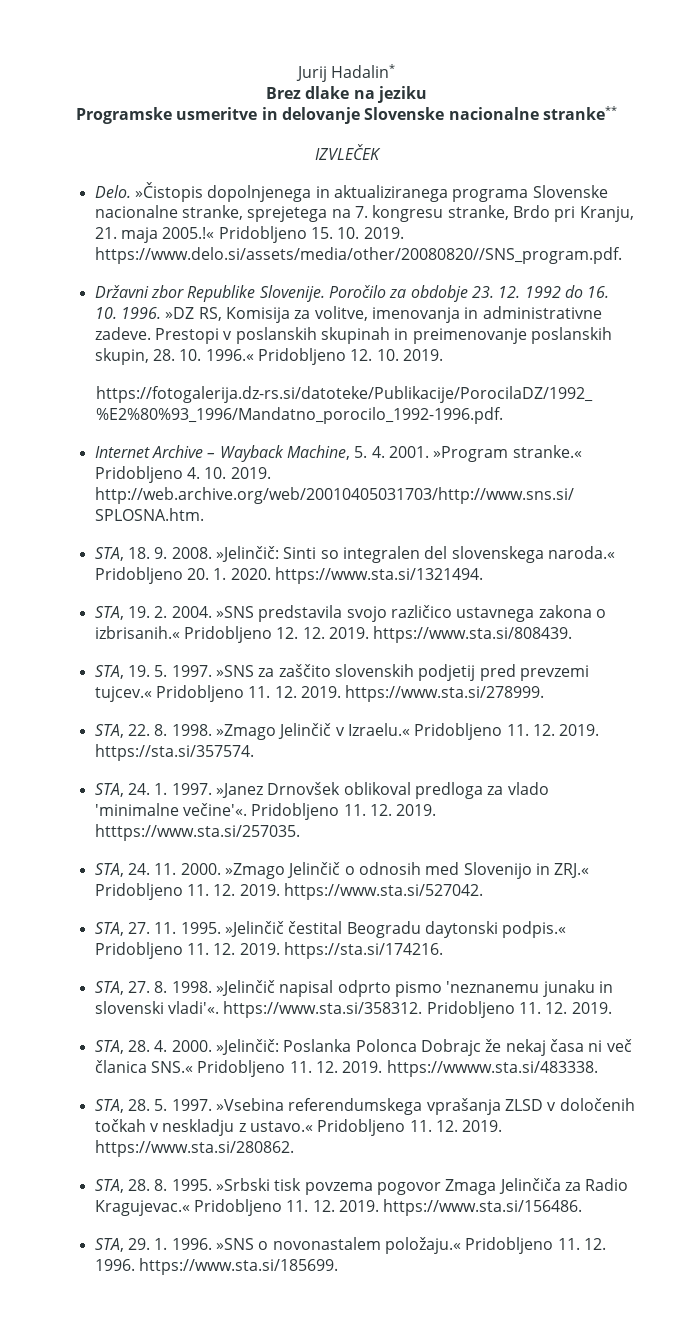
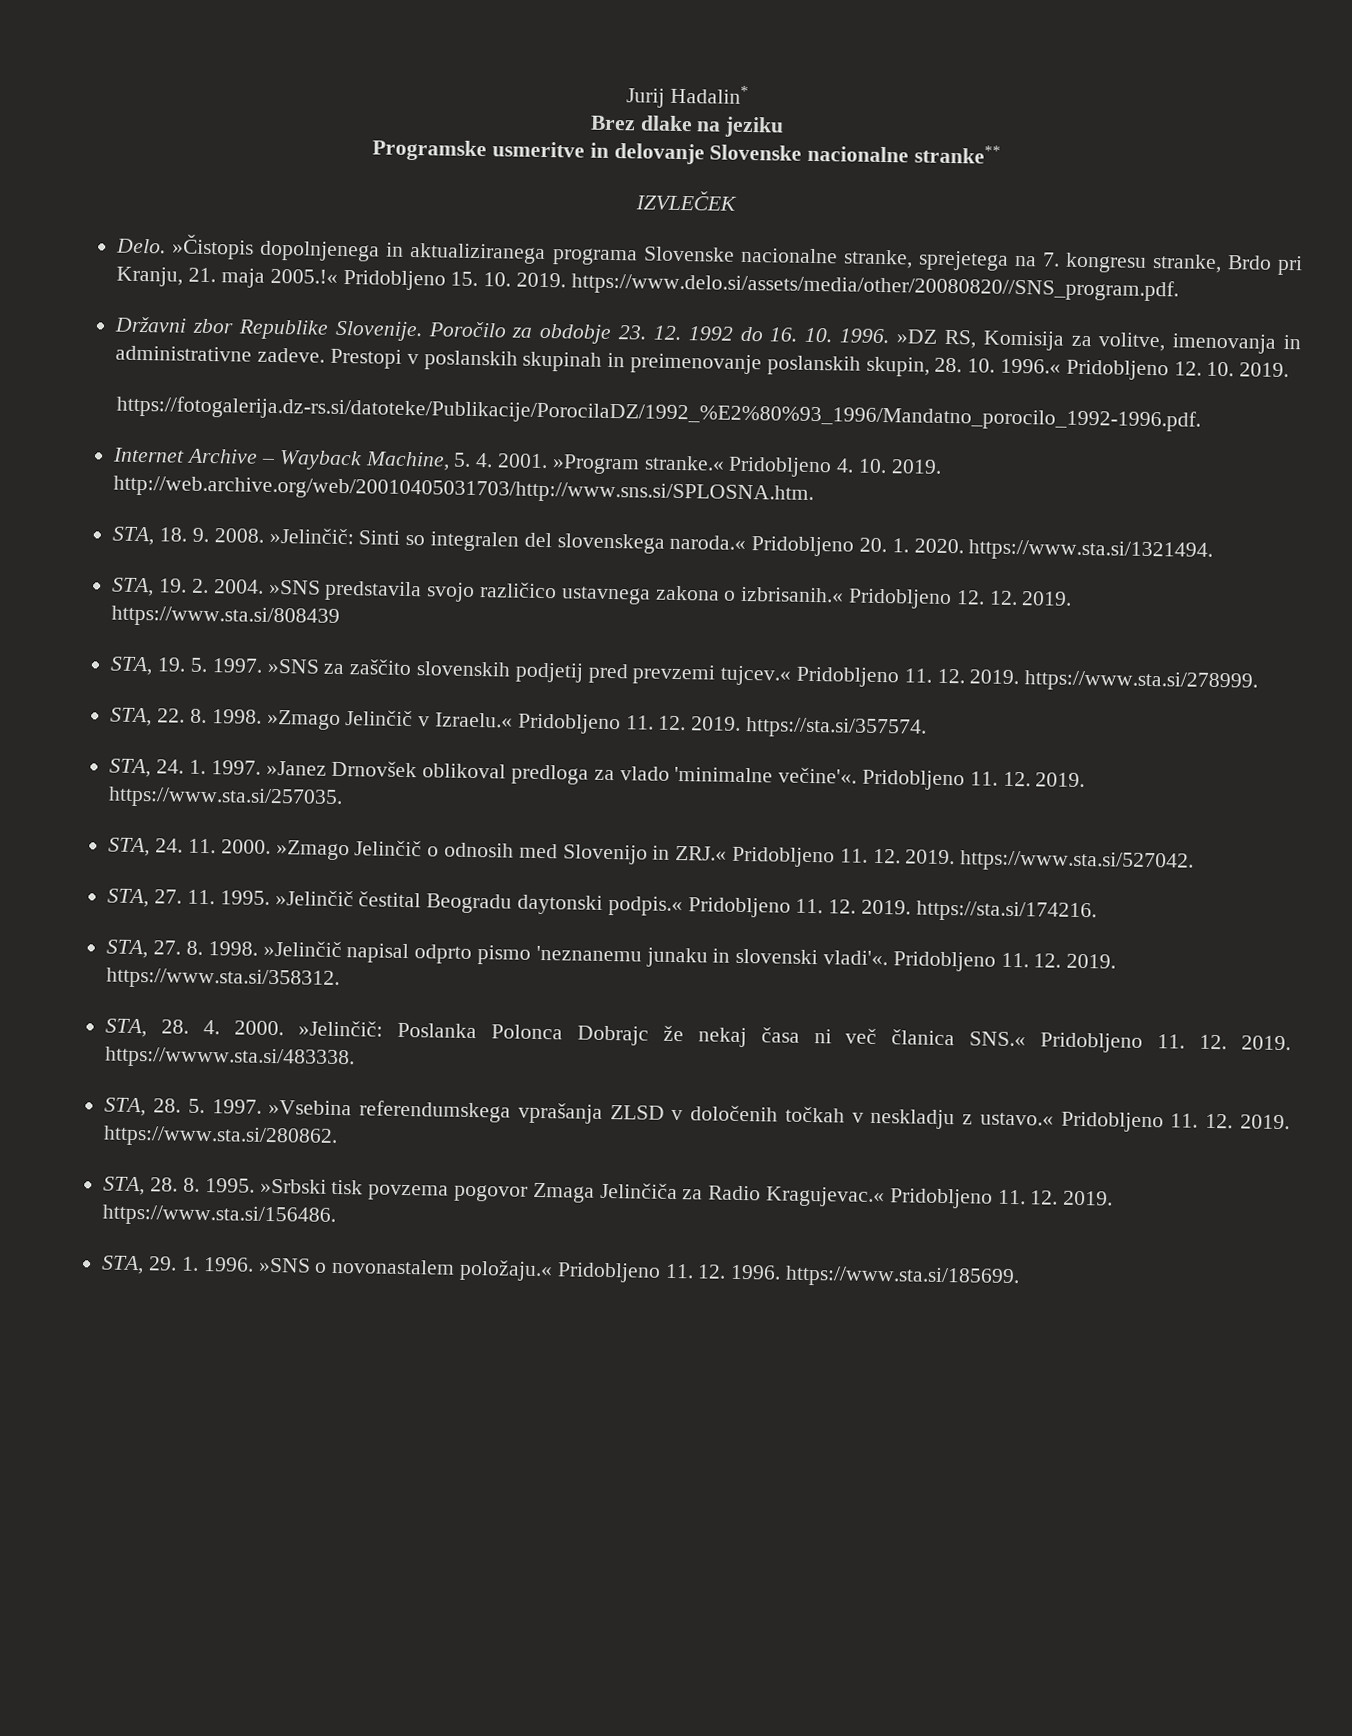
[373,626,573,643] https://www.sta.si/808439. -> [111,605,341,628] https://www.sta.si/808439
[94,824,300,841] htttps://www.sta.si/257035. -> [108,786,344,810] https://www.sta.si/257035.
[223,1001,612,1018] https://www.sta.si/358312. Pridobljeno 11. 12. 2019. -> [892,951,1117,972] [106,967,341,991] Pridobljeno 11. 12. 2019. https://www.sta.si/358312.

